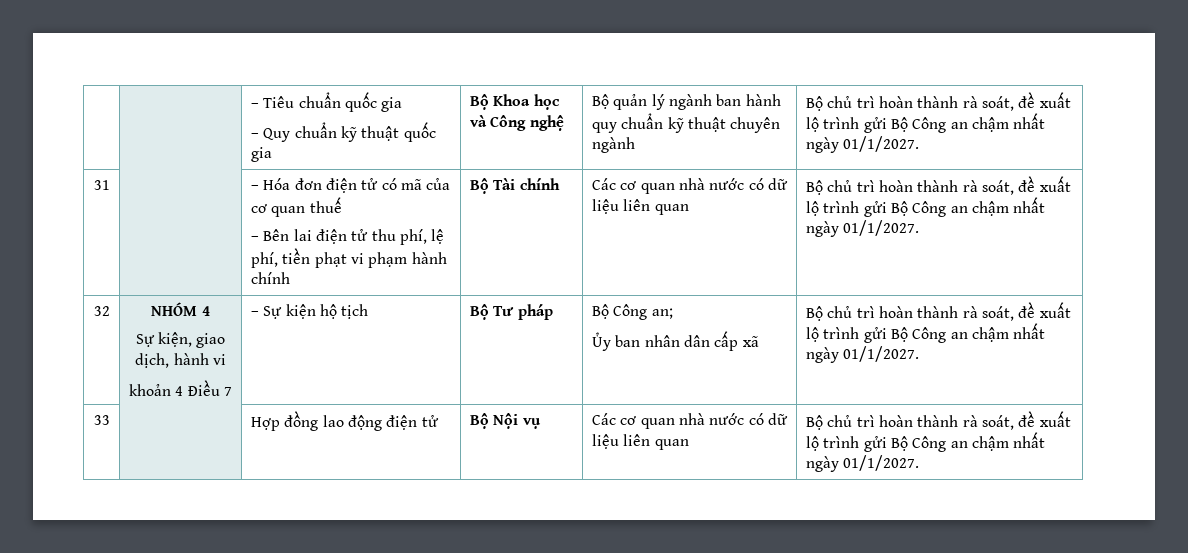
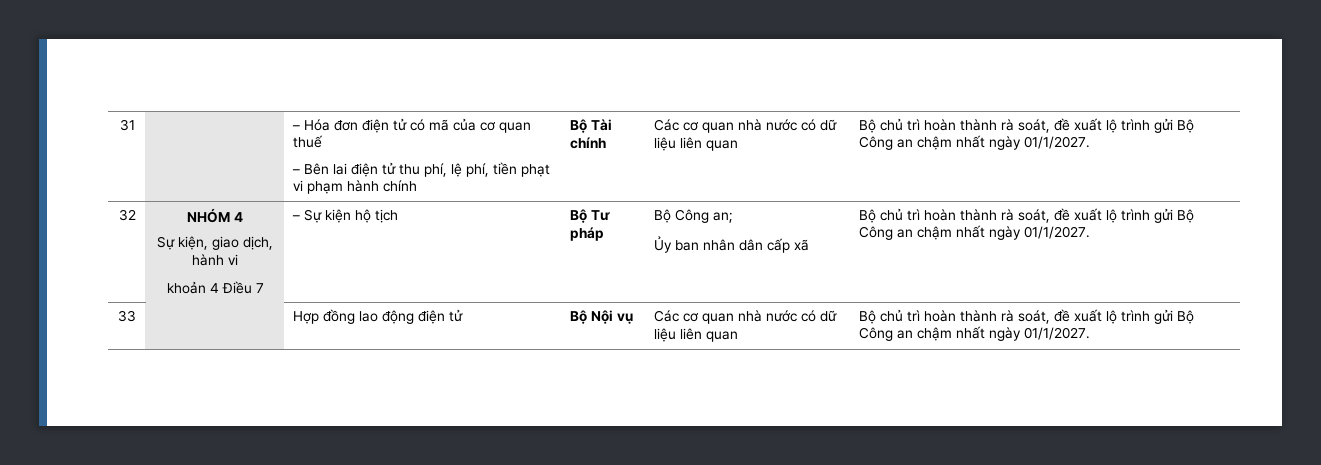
[250,92,403,112] [250,122,436,142] [250,147,272,162] [469,94,560,110] [469,115,564,131] [591,94,781,110] [591,113,781,133] [591,137,635,153] [805,92,1071,111] [805,113,1046,133] [805,136,920,153] | | – Tiêu chuẩn quốc gia // – Quy chuẩn kỹ thuật quốc gia | Bộ Khoa học và Công nghệ | Bộ quản lý ngành ban hành quy chuẩn kỹ thuật chuyên ngành | Bộ chủ trì hoàn thành rà soát, đề xuất lộ trình gửi Bộ Công an chậm nhất ngày 01/1/2027. // -> (119, 125) none

